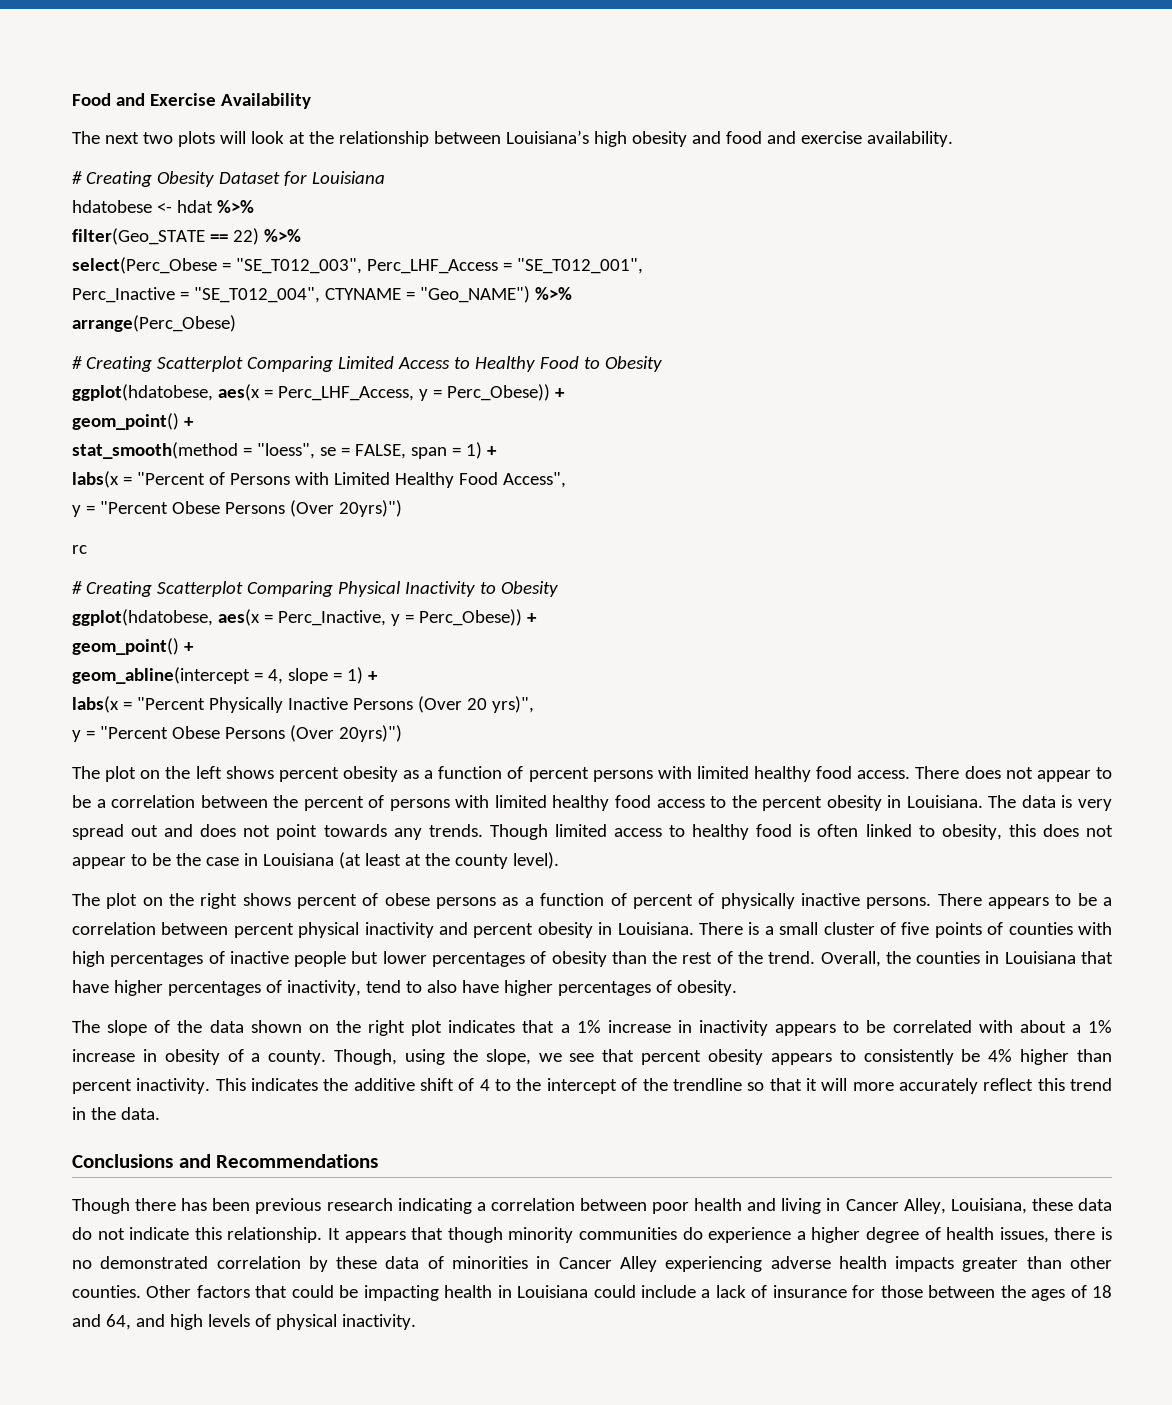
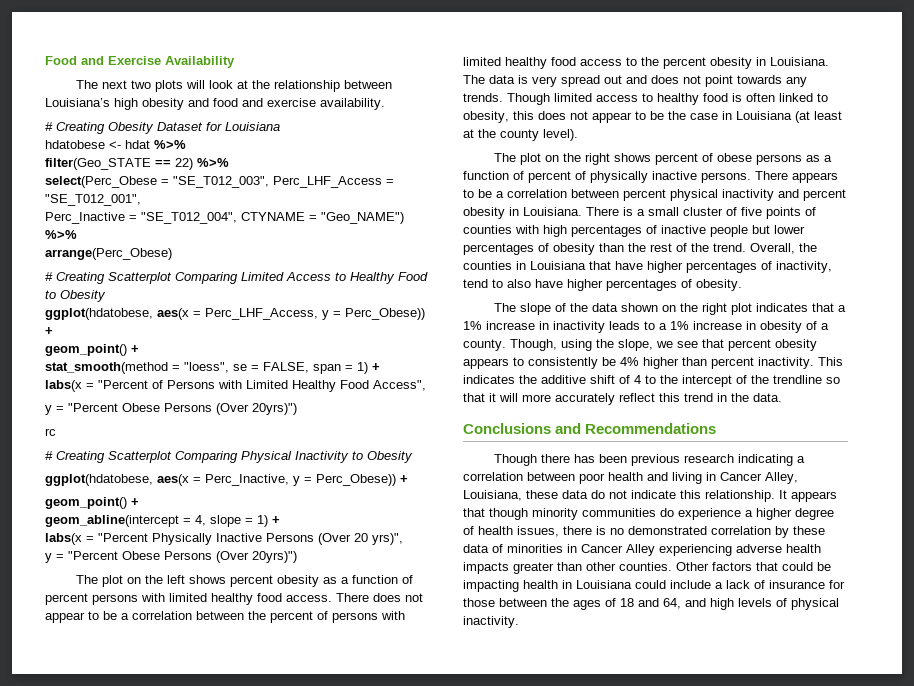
[775,1020,1066,1036] appears to be correlated with about -> [609,321,655,330] leads to

